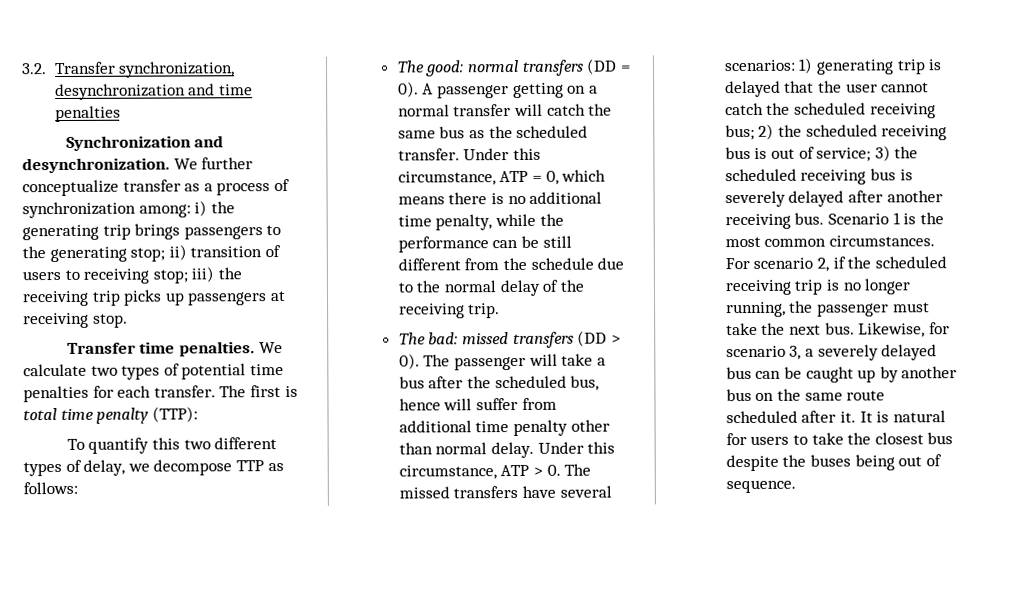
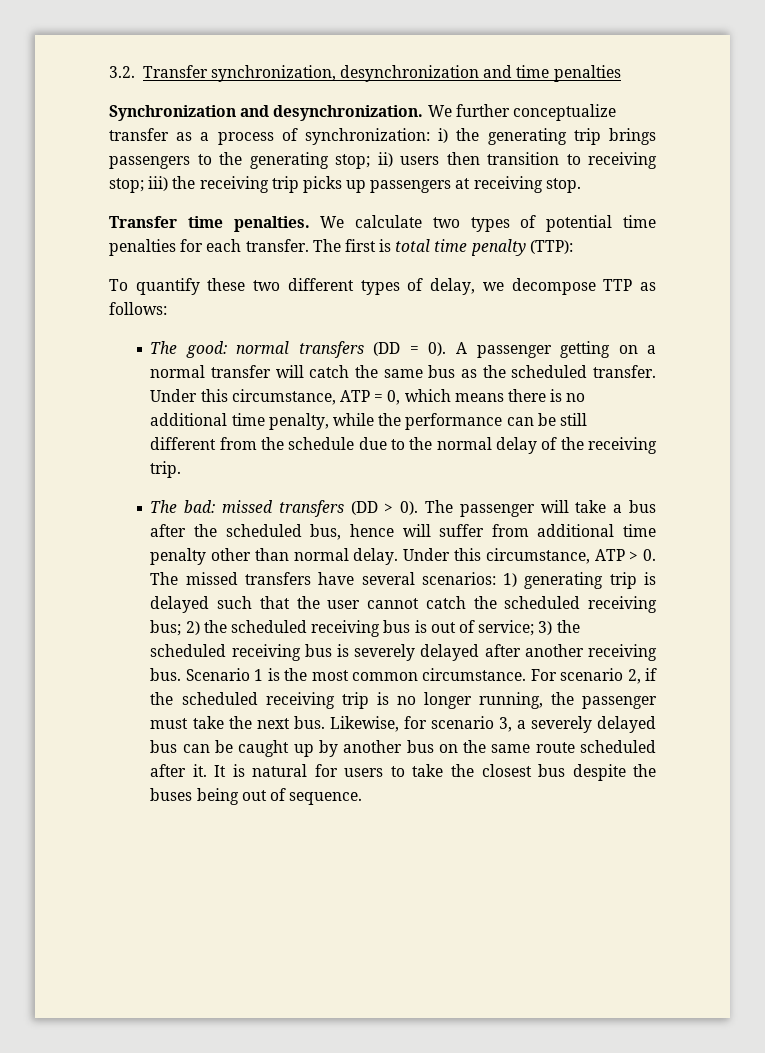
[22,201,191,219] synchronization among: -> [305,128,430,145] synchronization:
[190,245,281,258] [22,270,61,281] transition of users -> [400,152,559,165] users then transition
[152,437,181,450] this -> [207,278,246,291] these
(781, 89) none -> [217,596,253,609] such
[828,235,935,247] circumstances. -> [422,668,527,681] circumstance.

